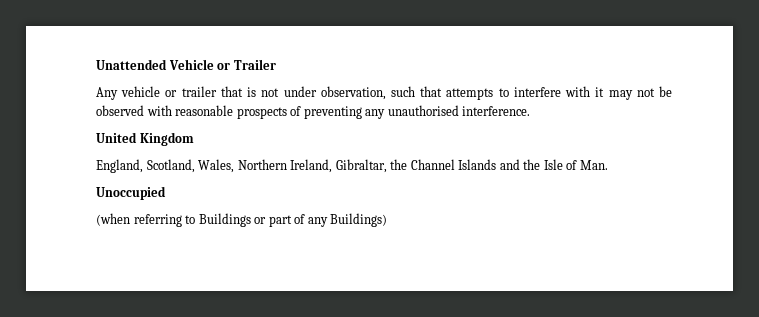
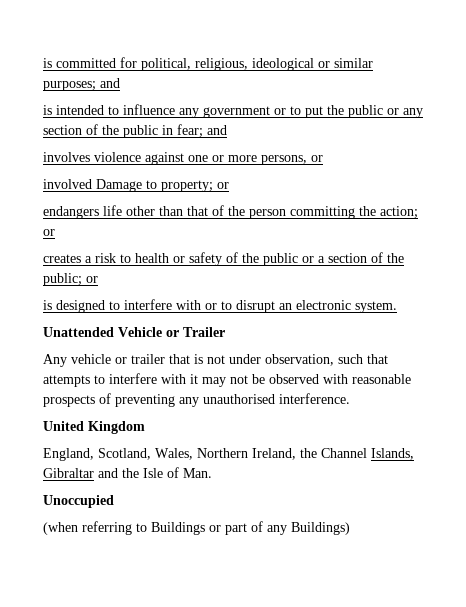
(96, 64) none -> [43,57,373,71] [43,78,120,91] [43,104,423,118] [43,124,227,138] [43,152,323,165] [43,179,229,192] [43,205,418,219] [43,229,55,236] [43,252,404,266] [43,273,98,286] [43,299,397,313] is committed for political, religious, ideological or similar purposes; and // is intended to influence any government or to put the public or any section of the public in fear; and // involves violence against one or more persons, or // involved Damage to property; or // endangers life other than that of the person committing the action; or // creates a risk to health or safety of the public or a section of the public; or // is designed to interfere with or to disrupt an electronic system. //
[335,159,387,173] Gibraltar, -> (296, 454) none
[458,159,497,170] Islands -> [371,448,414,460] [43,468,94,478] Islands, Gibraltar

